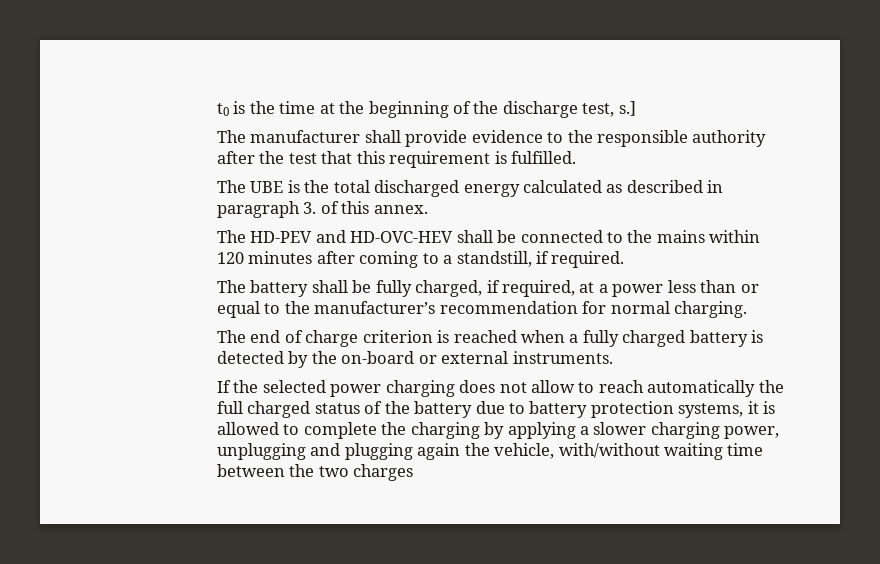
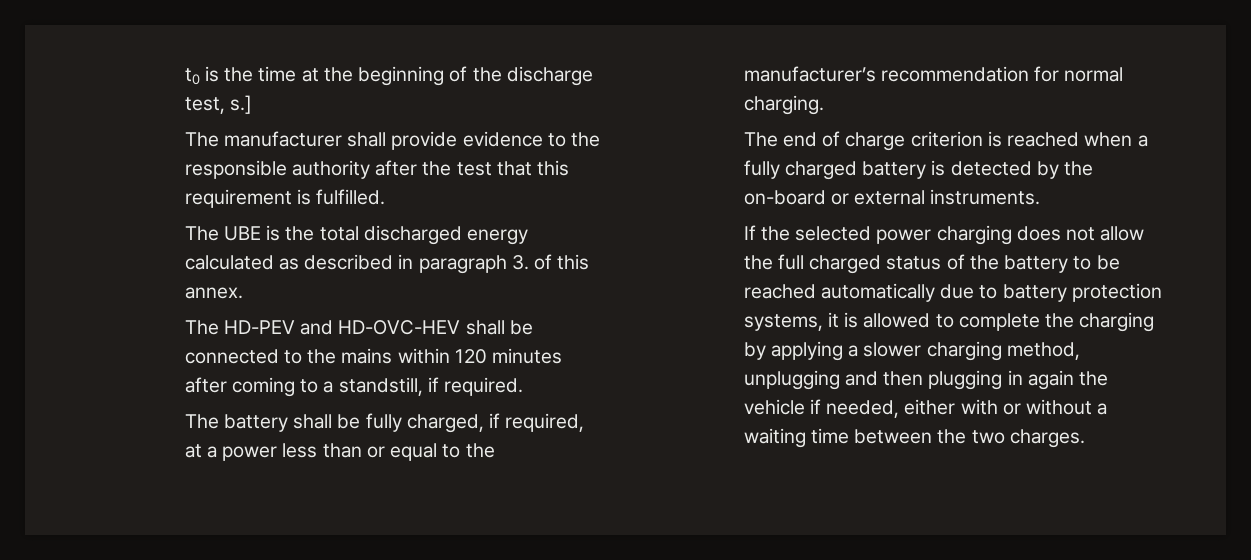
[578,380,756,397] to reach automatically -> (1145, 233) none
(473, 409) none -> [1073,255,1120,270] [743,283,935,302] to be reached automatically
[724,426,780,439] power, -> [1006,342,1080,360] method,
[344,443,660,460] plugging again the vehicle, with/without -> [883,370,1109,390] [743,399,1108,418] then plugging in again the vehicle if needed, either with or without a
[353,464,414,481] charges -> [1009,429,1085,448] charges.

